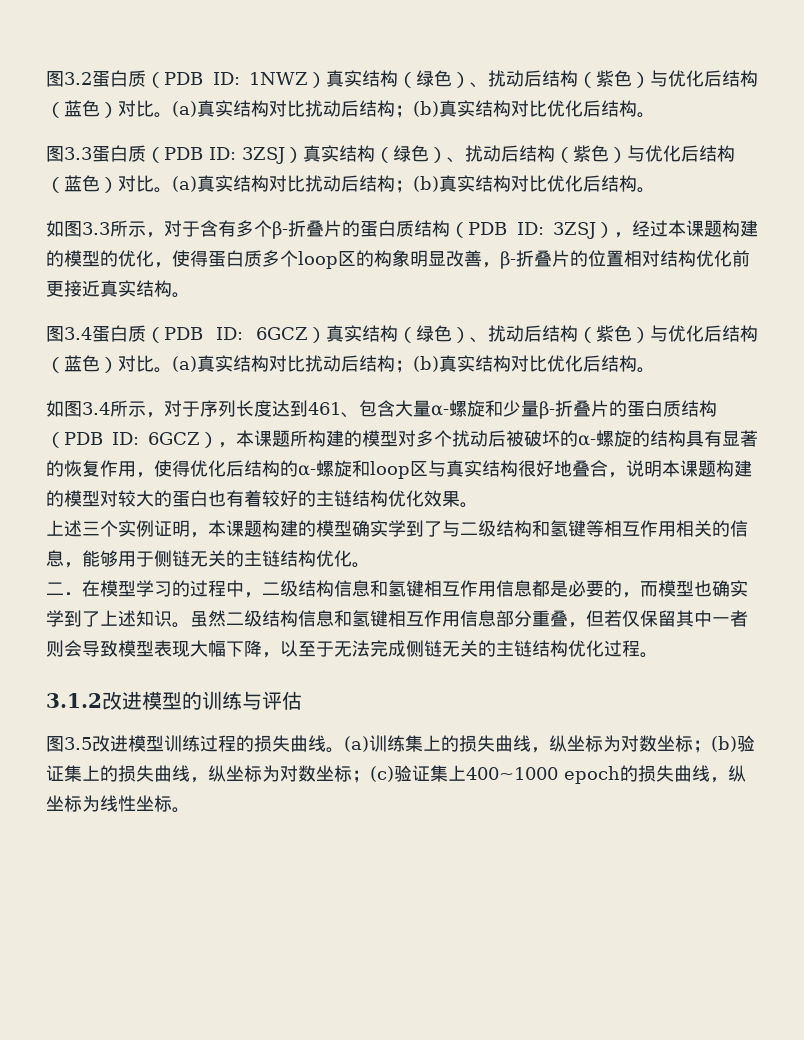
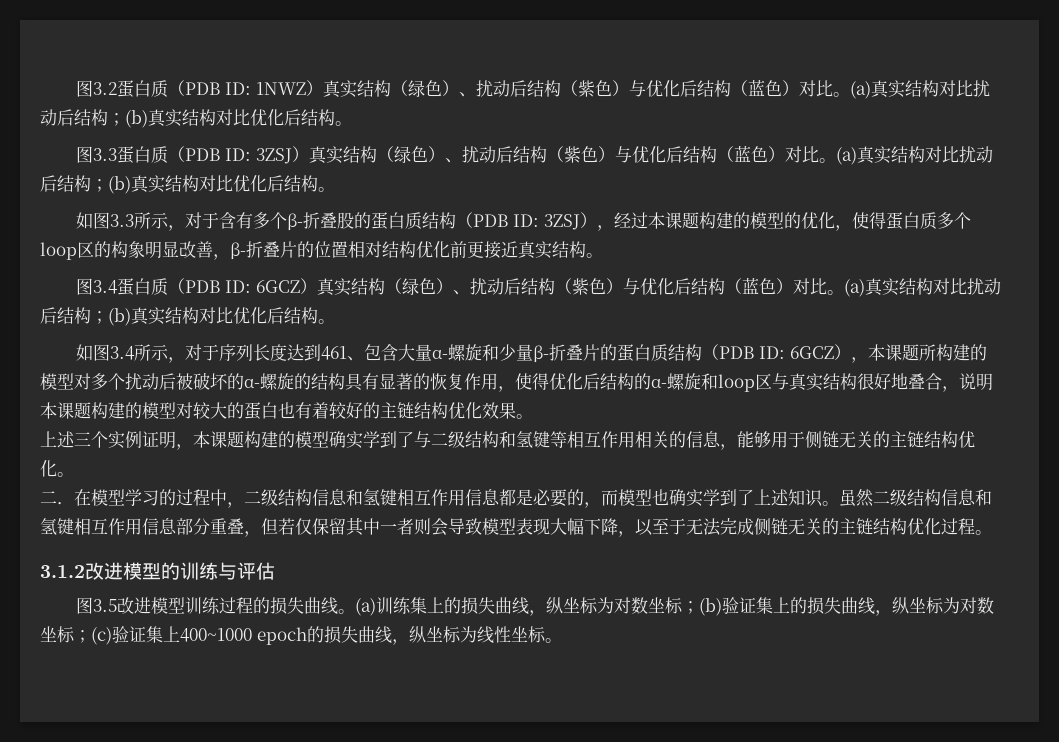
[324,220,342,237] 片 -> [337,212,355,229] 股

